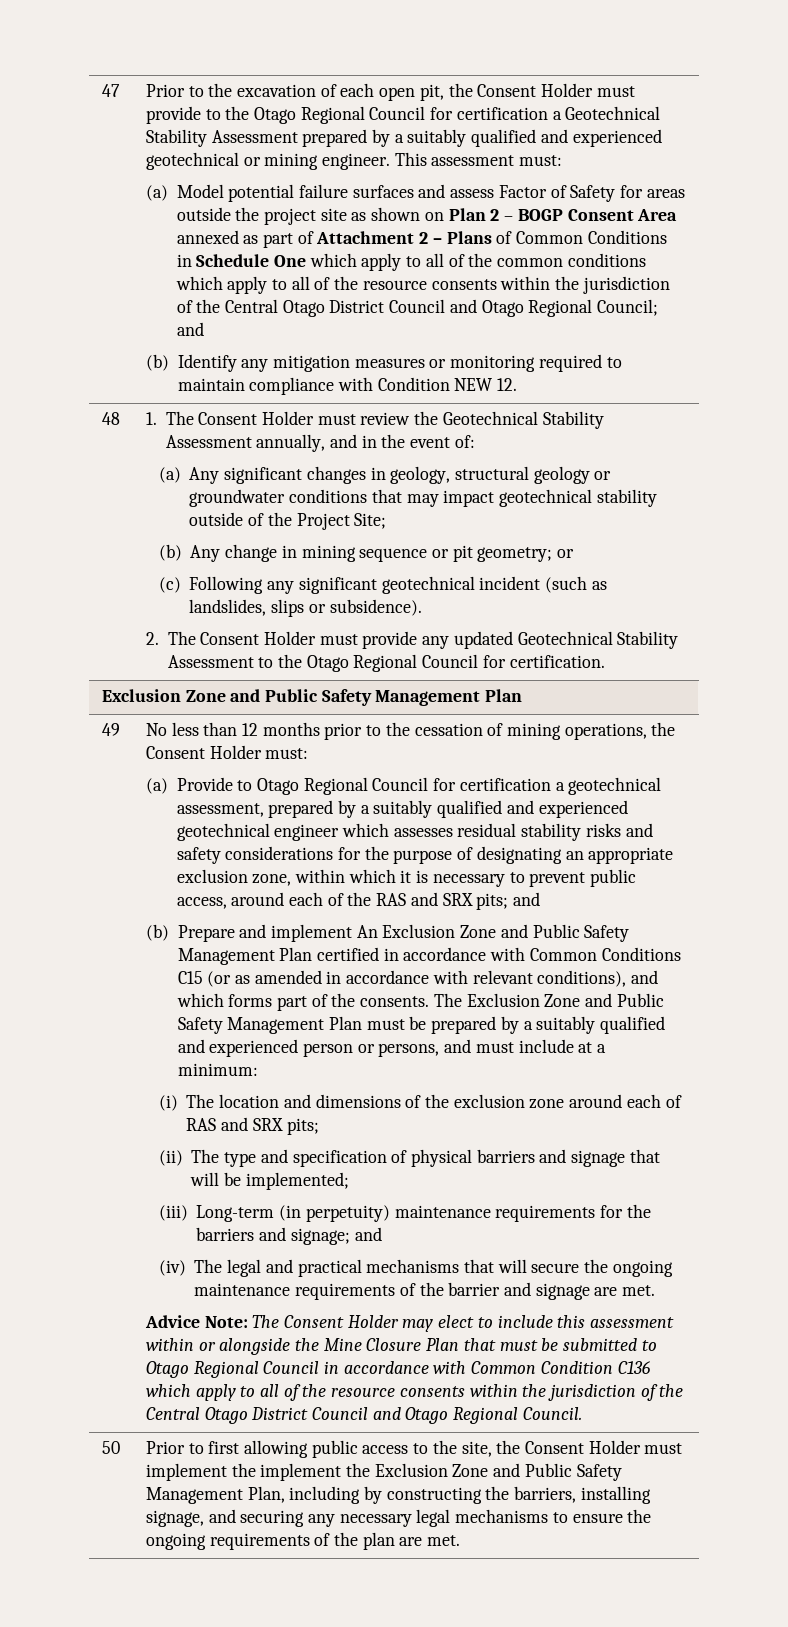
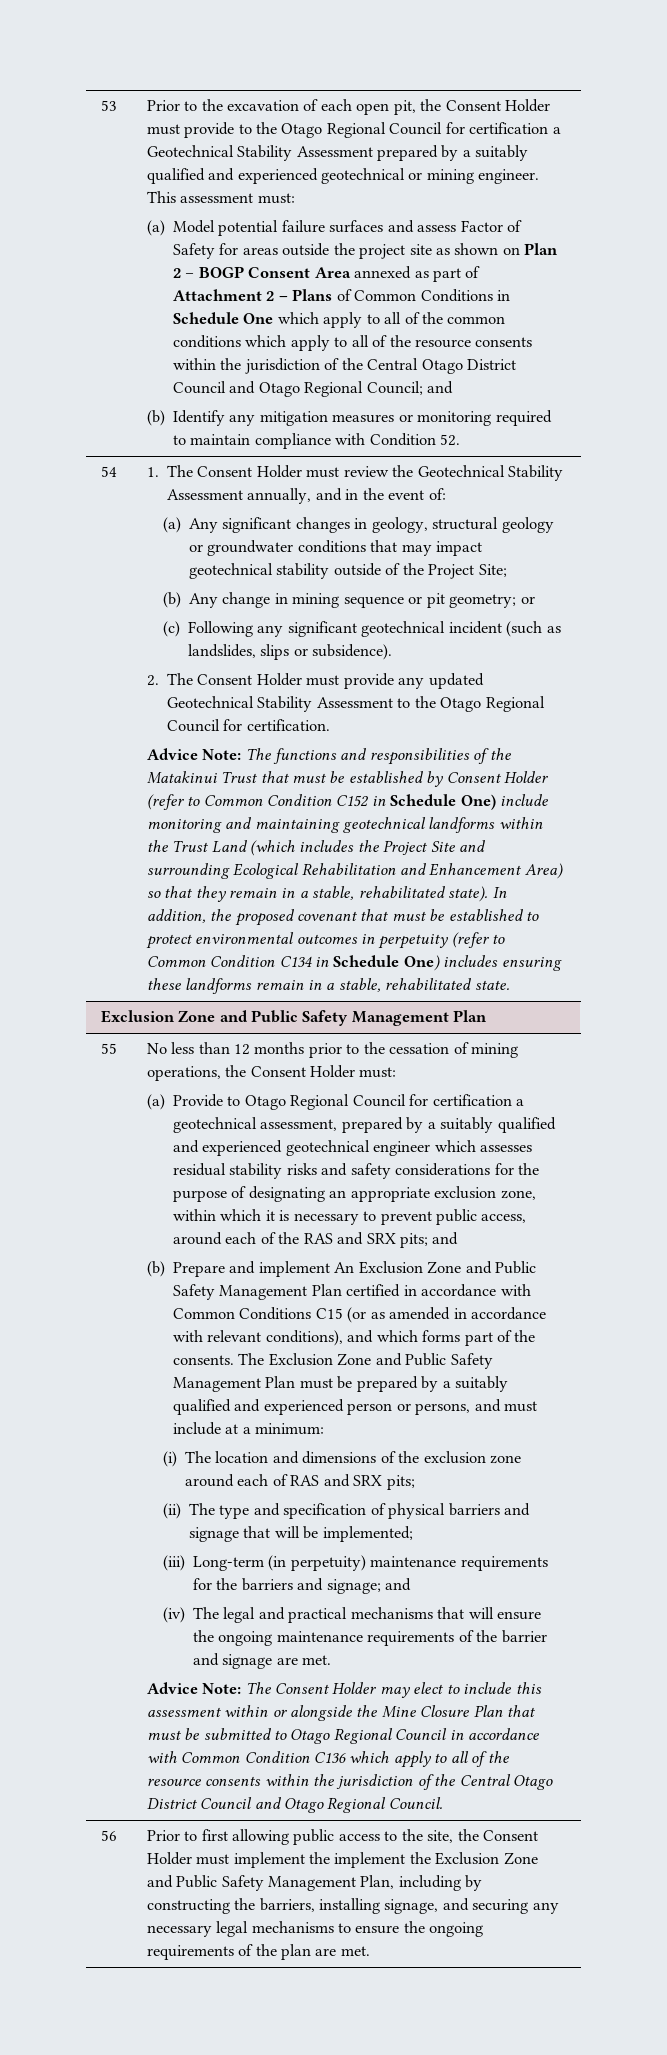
[101,84,120,97] 47 -> [100,100,117,111] 53
[454,378,518,391] [101,412,120,425] NEW 12. // 48 -> [440,434,461,446] [100,466,117,477] 52. // 54
(605, 661) none -> [146,748,512,765] [146,771,550,787] [146,794,550,810] [146,817,543,833] [146,840,487,856] [146,863,563,879] [146,886,507,902] [146,909,540,926] [145,932,506,949] [146,955,562,971] [146,978,510,994] // Advice Note: The functions and responsibilities of the Matakinui Trust that must be established by Consent Holder (refer to Common Condition C152 in Schedule One) include monitoring and maintaining geotechnical landforms within the Trust Land (which includes the Project Site and surrounding Ecological Rehabilitation and Enhancement Area) so that they remain in a stable, rehabilitated state). In addition, the proposed covenant that must be established to protect environmental outcomes in perpetuity (refer to Common Condition C134 in Schedule One) includes ensuring these landforms remain in a stable, rehabilitated state.
[101,723,120,736] 49 -> [100,1043,117,1054] 55
[531,1263,580,1273] secure -> [497,1611,542,1620] ensure
[101,1441,120,1454] 50 -> [100,1830,117,1841] 56

